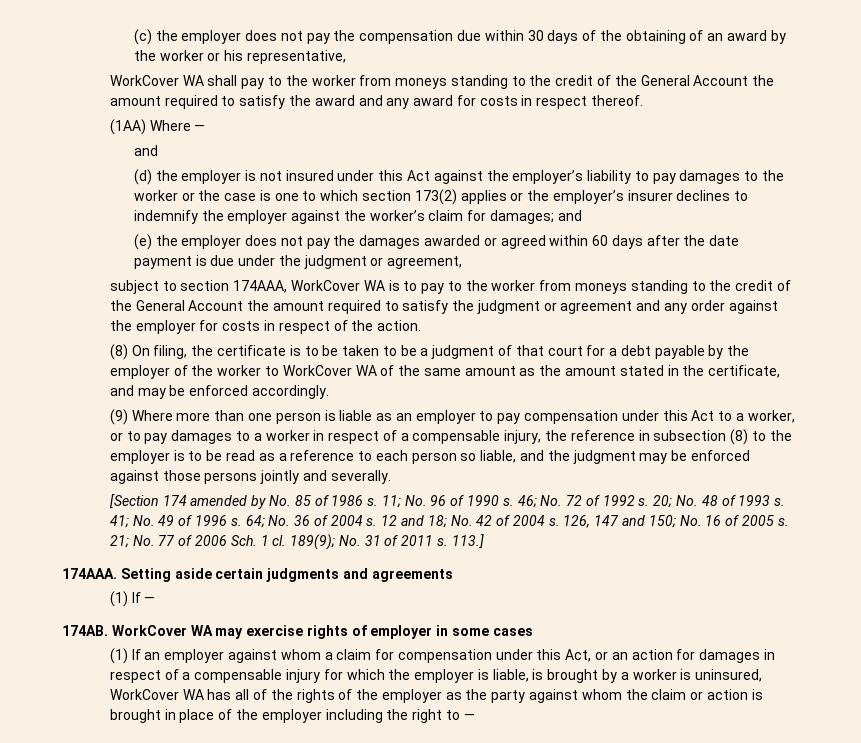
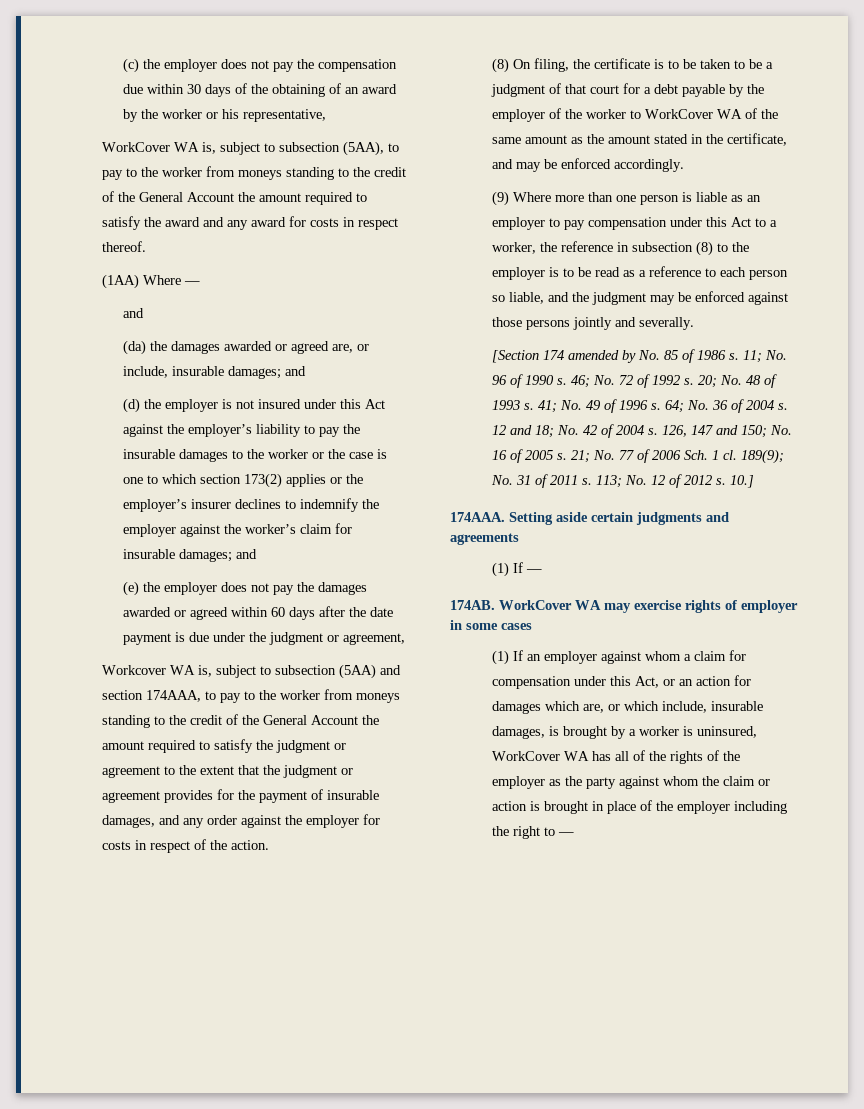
[207,75,238,86] shall -> [202,141,400,156] is, subject to subsection (5AA), to
(158, 150) none -> [123,340,370,355] [123,366,307,379] // (da) the damages awarded or agreed are, or include, insurable damages; and
(676, 178) none -> [343,424,361,434] [123,449,176,459] the insurable
(487, 215) none -> [123,549,176,559] insurable
[109,280,400,294] subject to section 174AAA, WorkCover WA is -> [102,664,402,679] [102,690,202,702] Workcover WA is, subject to subsection (5AA) and section 174AAA,
(633, 307) none -> [164,765,354,778] [102,789,380,803] [102,815,156,828] to the extent that the judgment or agreement provides for the payment of insurable damages,
[109,430,542,444] or to pay damages to a worker in respect of a compensable injury, -> (537, 248) none
[451,534,484,549] 113.] -> [596,474,755,488] 113; No. 12 of 2012 s. 10.]
[763,649,775,660] [109,669,529,683] in respect of a compensable injury for which the employer is liable, -> [545,701,764,713] [492,726,546,739] which are, or which include, insurable damages,

